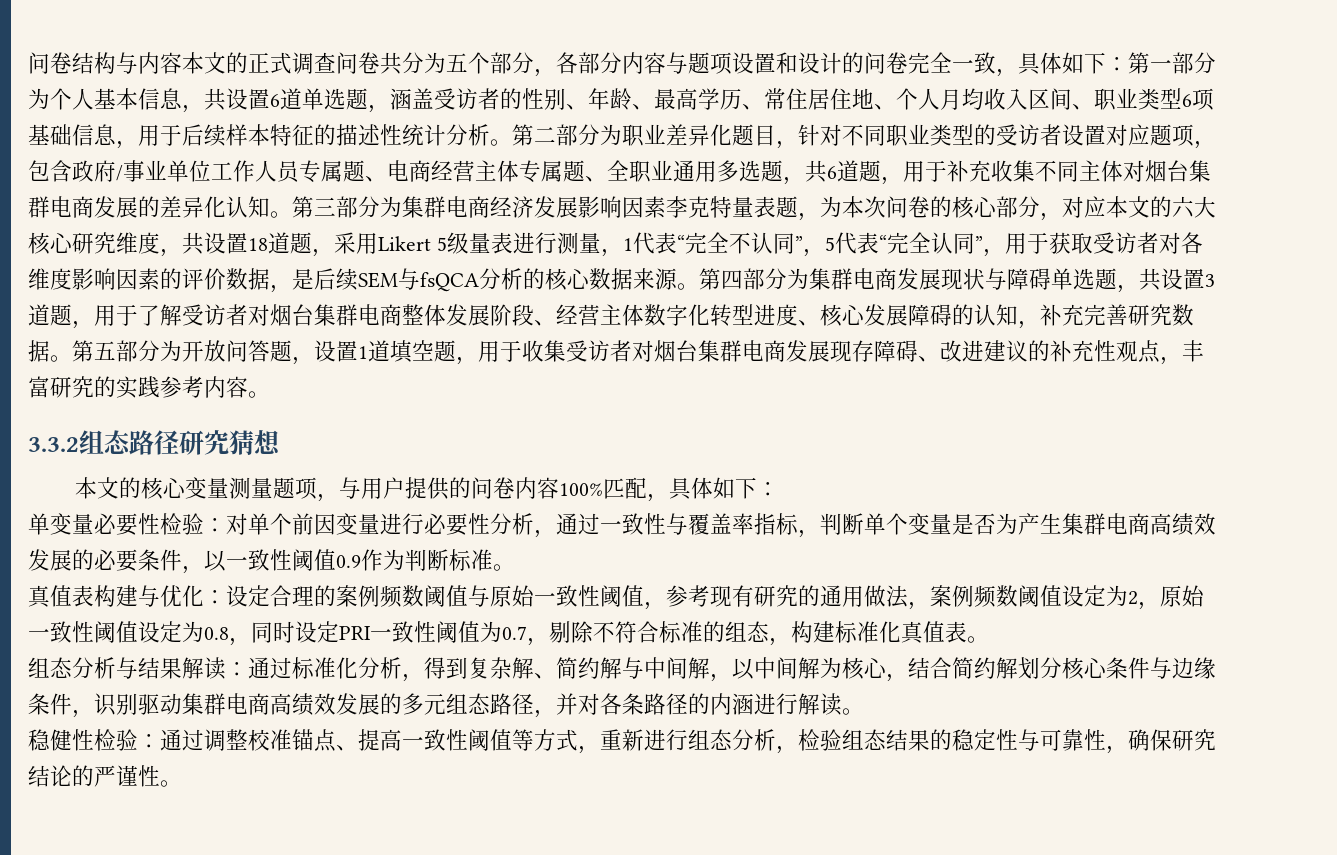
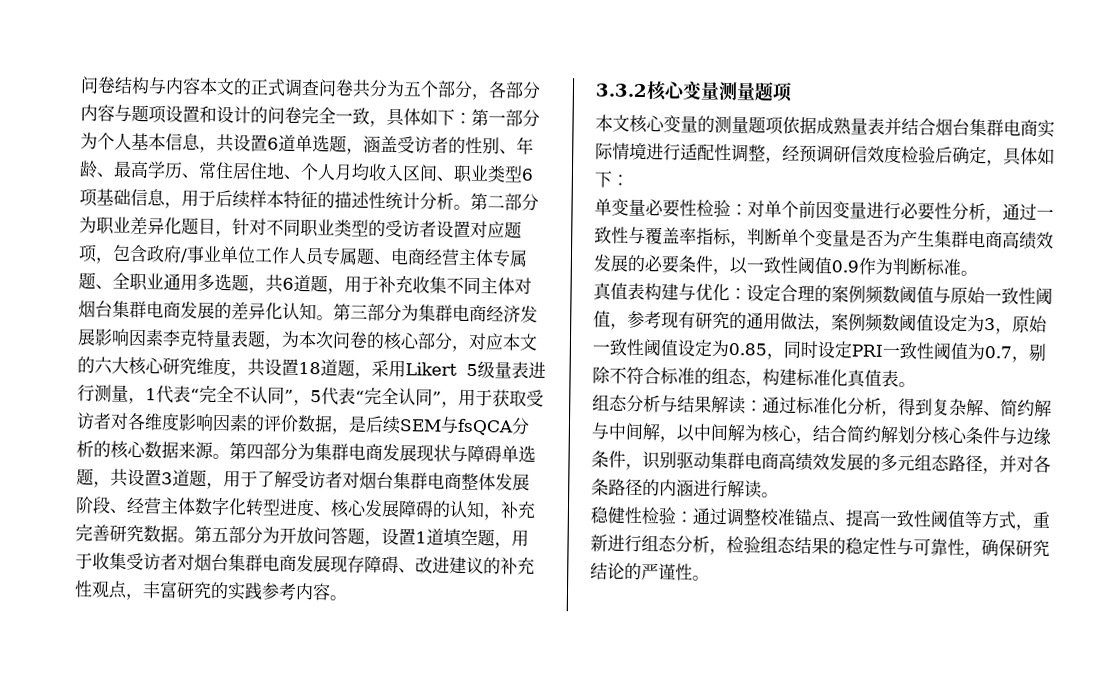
[79,430,281,455] [74,477,141,499] 组态路径研究猜想 // 本文的 -> (648, 90) none
[316,477,647,502] ，与用户提供的问卷内容100%匹配 -> [595,114,1055,138] [595,142,987,165] // 本文核心变量的测量题项依据成熟量表并结合烟台集群电商实际情境进行适配性调整，经预调研信效度检验后确定
[1128,591,1138,605] 2 -> [984,318,996,331] 3
[204,627,229,640] 0.8 -> [728,343,767,356] 0.85

